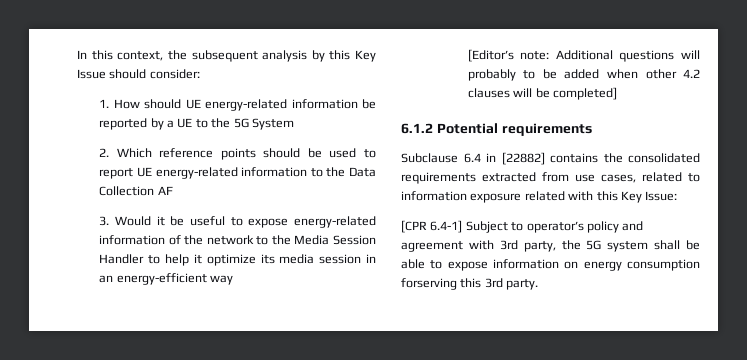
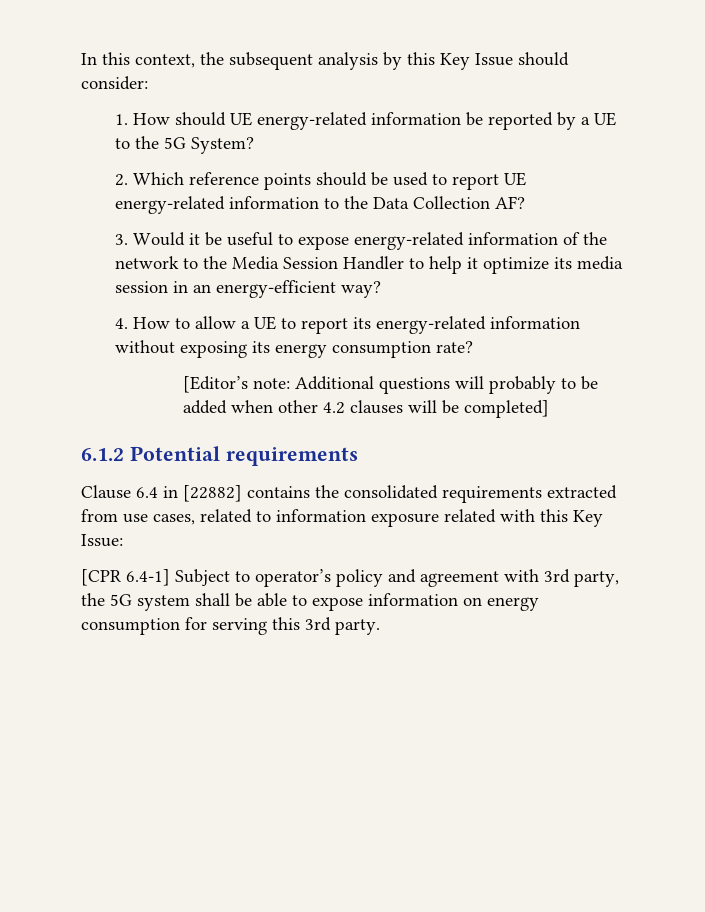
[251,118,294,130] System -> [191,137,255,154] System?
[157,186,173,195] AF -> [495,196,526,209] AF?
[210,275,234,285] way -> [341,281,382,298] [115,316,581,334] [115,340,474,358] way? // 4. How to allow a UE to report its energy-related information without exposing its energy consumption rate?
[401,153,458,163] Subclause -> [81,485,131,499] Clause
[401,278,457,290] forserving -> [185,617,267,635] for serving

